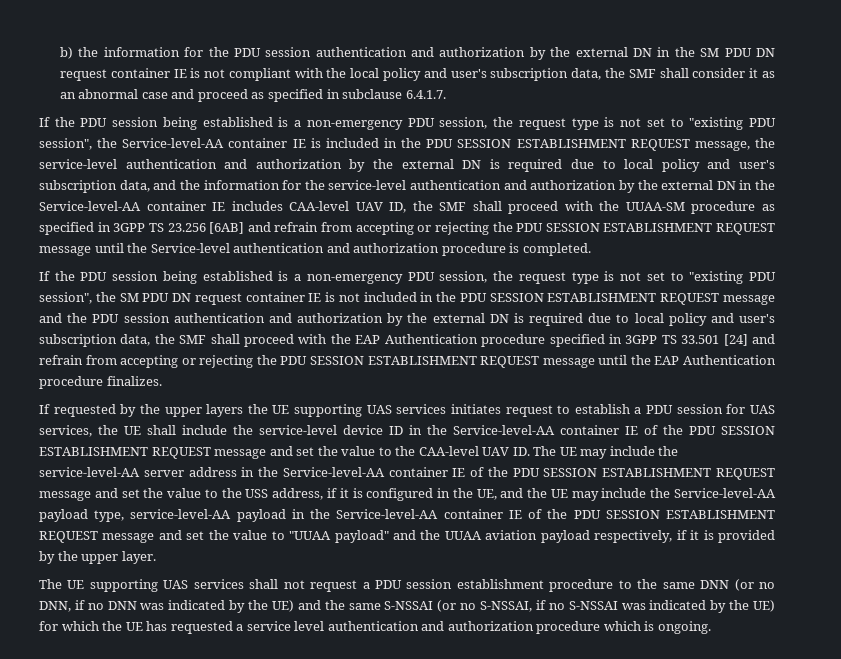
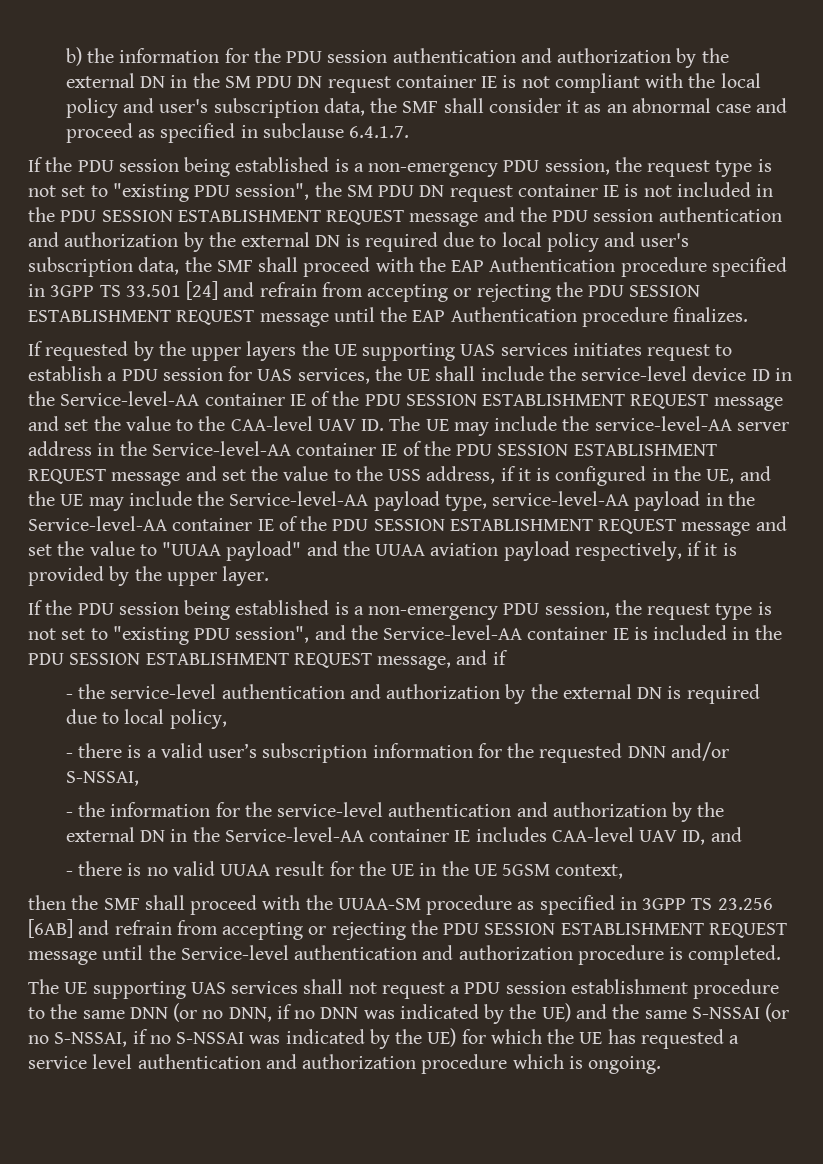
[39,117,776,130] [39,138,775,151] [39,159,776,172] [39,180,775,193] [39,201,775,214] [39,222,775,235] [39,243,591,256] // If the PDU session being established is a non-emergency PDU session, the request type is not set to "existing PDU session", the Service-level-AA container IE is included in the PDU SESSION ESTABLISHMENT REQUEST message, the service-level authentication and authorization by the external DN is required due to local policy and user's subscription data, and the information for the service-level authentication and authorization by the external DN in the Service-level-AA container IE includes CAA-level UAV ID, the SMF shall proceed with the UUAA-SM procedure as specified in 3GPP TS 23.256 [6AB] and refrain from accepting or rejecting the PDU SESSION ESTABLISHMENT REQUEST message until the Service-level authentication and authorization procedure is completed. -> (410, 132) none
(156, 557) none -> [28,600,772,620] [28,625,782,645] [28,650,508,670] [65,684,760,704] [65,709,227,729] [65,742,729,763] [65,771,139,786] [65,802,725,822] [65,827,742,845] [65,861,624,879] [28,895,773,915] [28,919,787,940] [28,945,782,965] // If the PDU session being established is a non-emergency PDU session, the request type is not set to "existing PDU session", and the Service-level-AA container IE is included in the PDU SESSION ESTABLISHMENT REQUEST message, and if // - the service-level authentication and authorization by the external DN is required due to local policy, // - there is a valid user’s subscription information for the requested DNN and/or S-NSSAI, // - the information for the service-level authentication and authorization by the external DN in the Service-level-AA container IE includes CAA-level UAV ID, and // - there is no valid UUAA result for the UE in the UE 5GSM context, // then the SMF shall proceed with the UUAA-SM procedure as specified in 3GPP TS 23.256 [6AB] and refrain from accepting or rejecting the PDU SESSION ESTABLISHMENT REQUEST message until the Service-level authentication and authorization procedure is completed.

